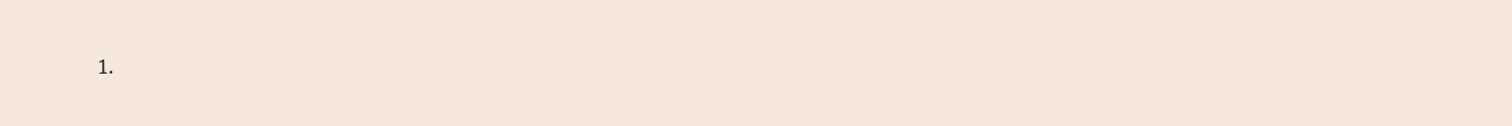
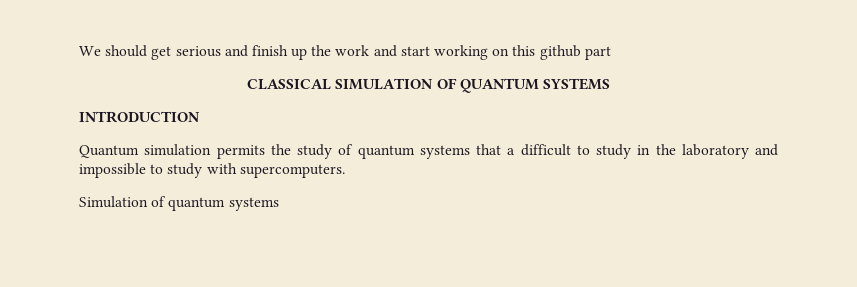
[97,58,115,74] 1. -> [79,45,611,60] [247,78,610,93] [79,111,200,123] [79,144,778,159] [79,163,345,178] [79,196,279,211] We should get serious and finish up the work and start working on this github part // CLASSICAL SIMULATION OF QUANTUM SYSTEMS // INTRODUCTION // Quantum simulation permits the study of quantum systems that a difficult to study in the laboratory and impossible to study with supercomputers. // Simulation of quantum systems

